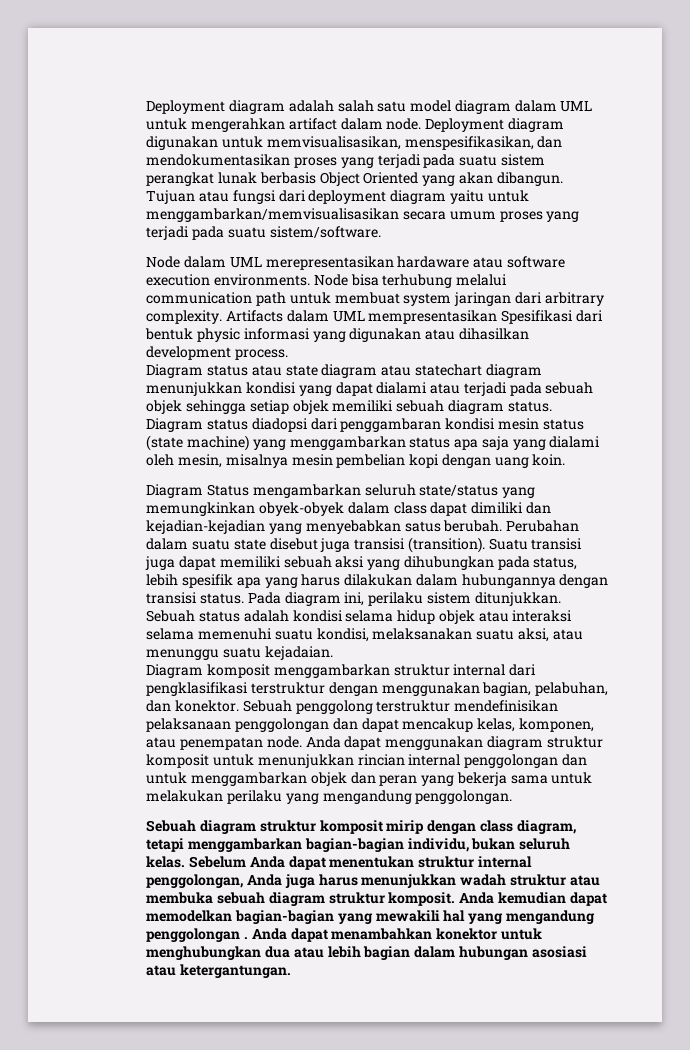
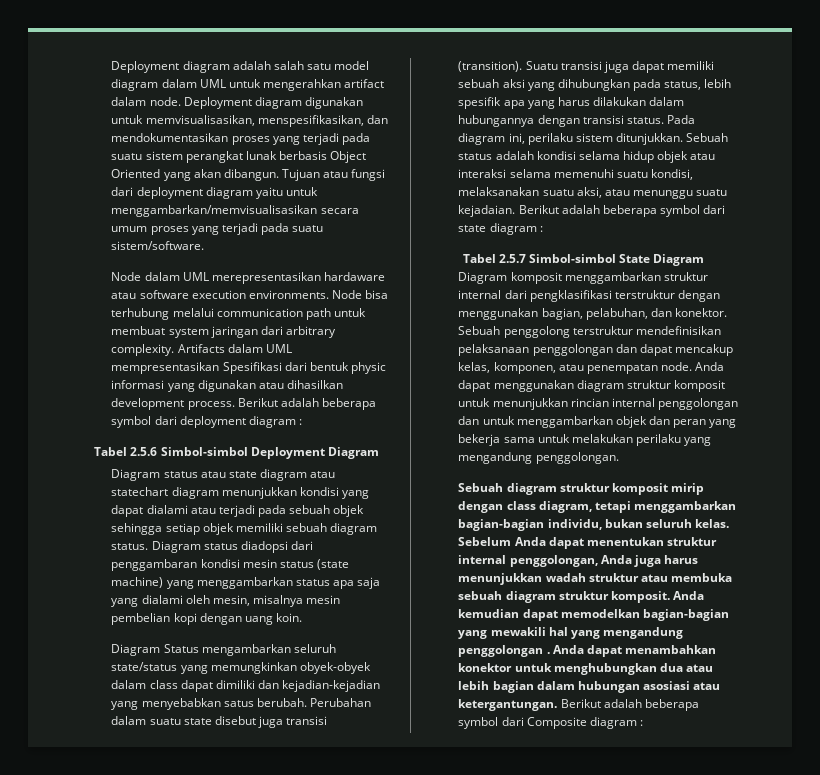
(288, 354) none -> [237,398,376,410] [111,416,302,428] [94,447,379,459] Berikut adalah beberapa symbol dari deployment diagram : // Tabel 2.5.6 Simbol-simbol Deployment Diagram
(333, 653) none -> [518,205,725,217] [458,223,543,235] [462,254,705,266] Berikut adalah beberapa symbol dari state diagram : // Tabel 2.5.7 Simbol-simbol State Diagram
(291, 971) none -> [560,699,699,711] [458,717,643,729] Berikut adalah beberapa symbol dari Composite diagram :

